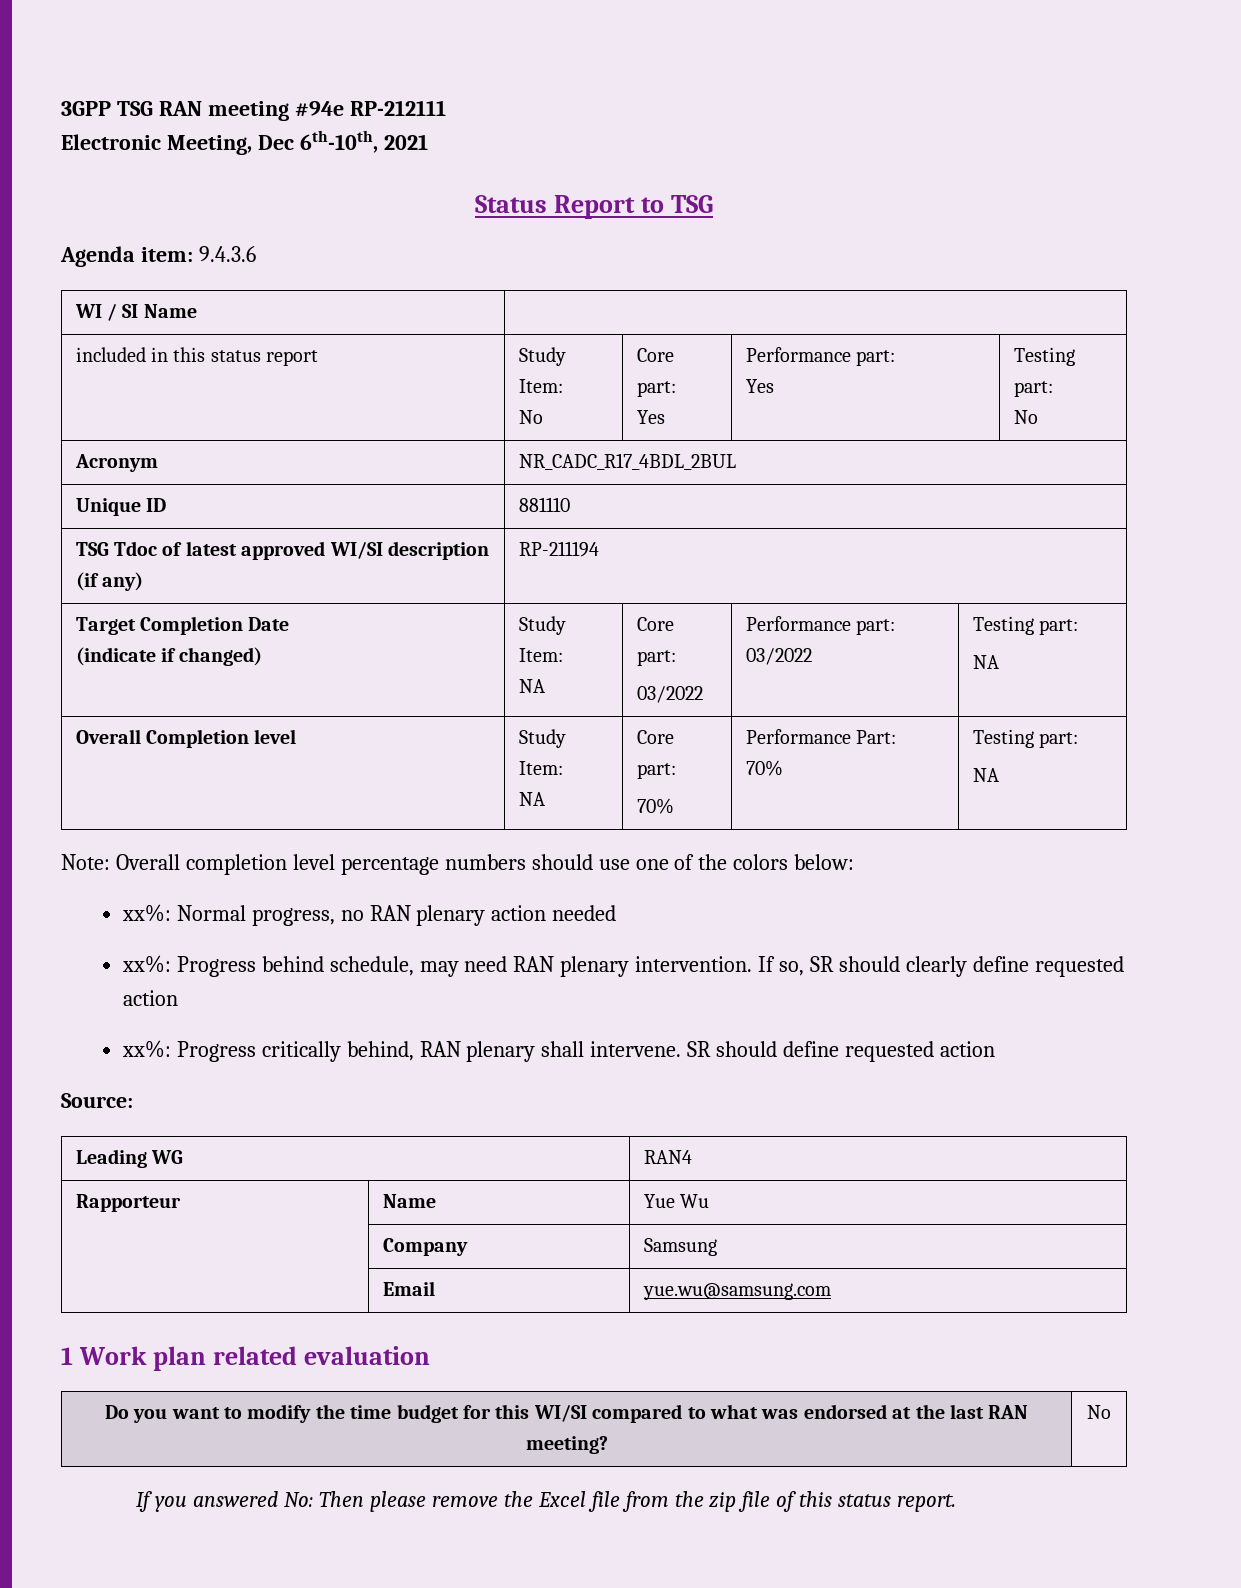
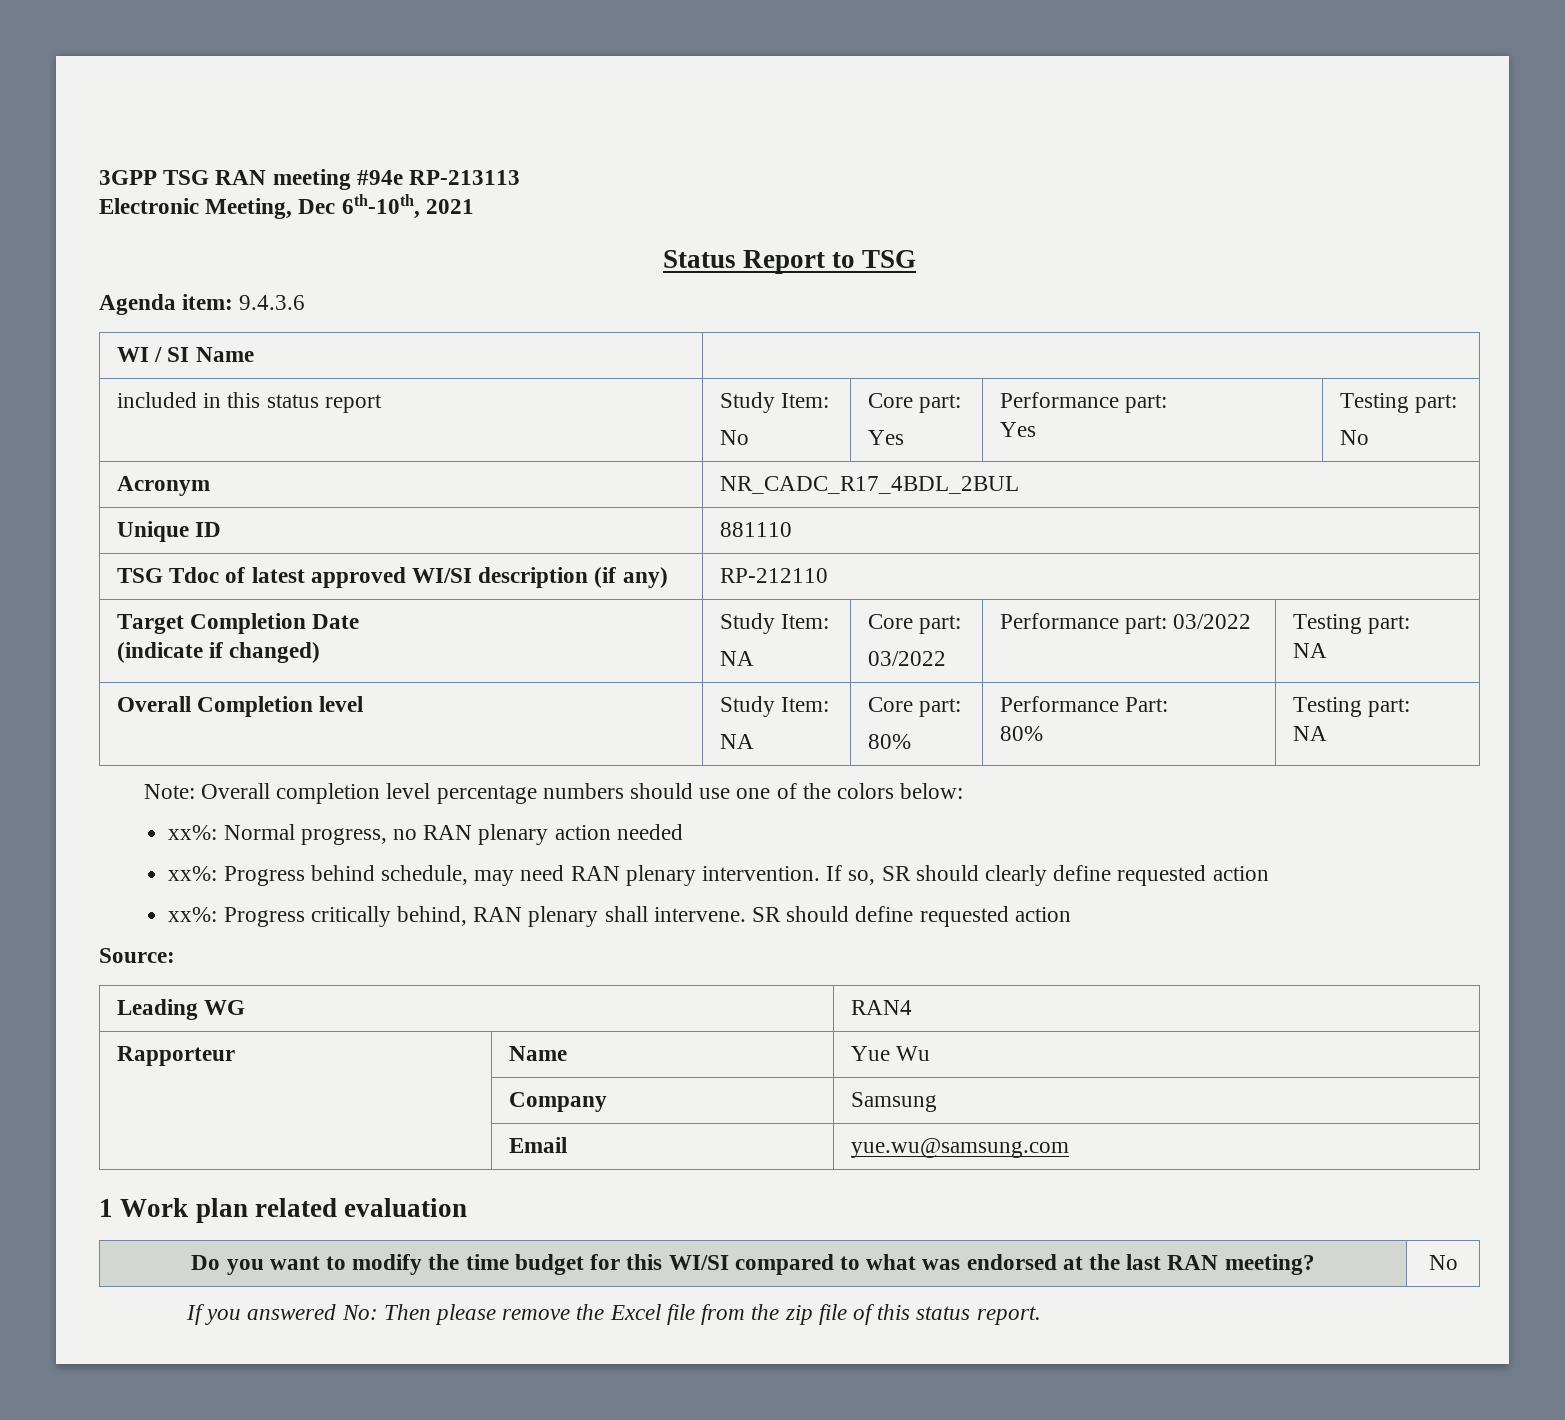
[349,100,446,116] RP-212111 -> [409,170,521,185] RP-213113
[518,541,599,557] RP-211194 -> [719,568,828,583] RP-212110
[636,798,674,814] 70% -> [867,734,911,749] 80%
[745,760,783,776] 70% -> [999,726,1043,741] 80%

